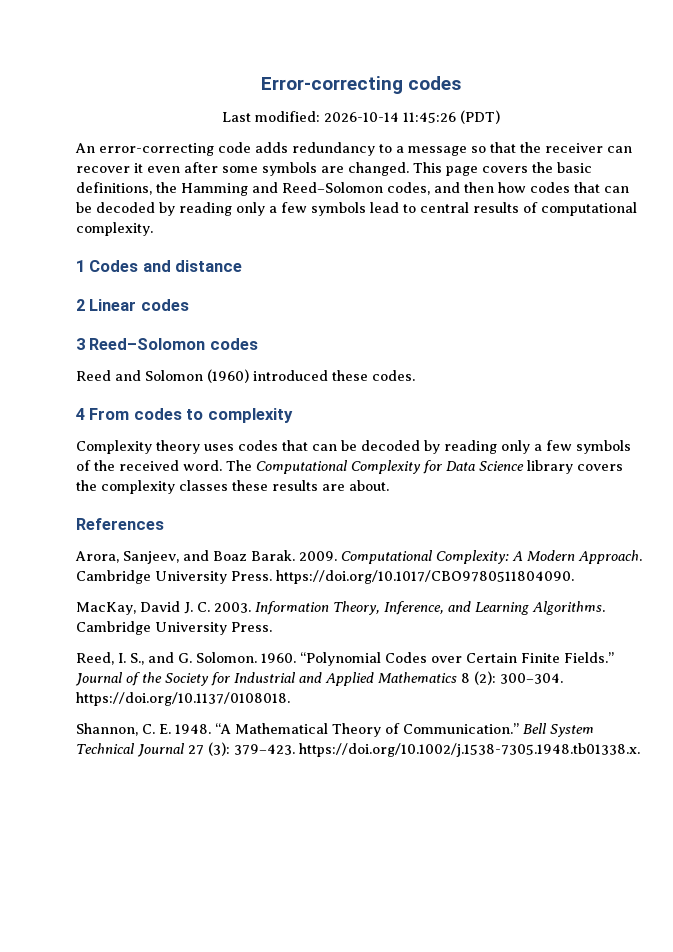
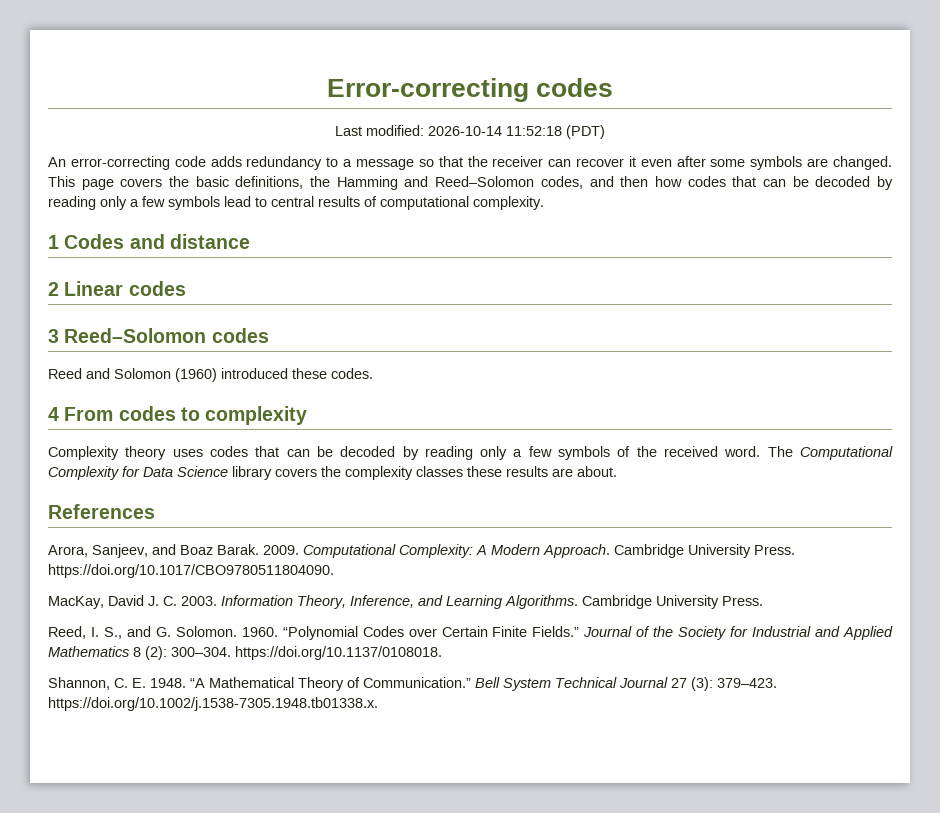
[403,112,456,123] 11:45:26 -> [506,126,562,136] 11:52:18

